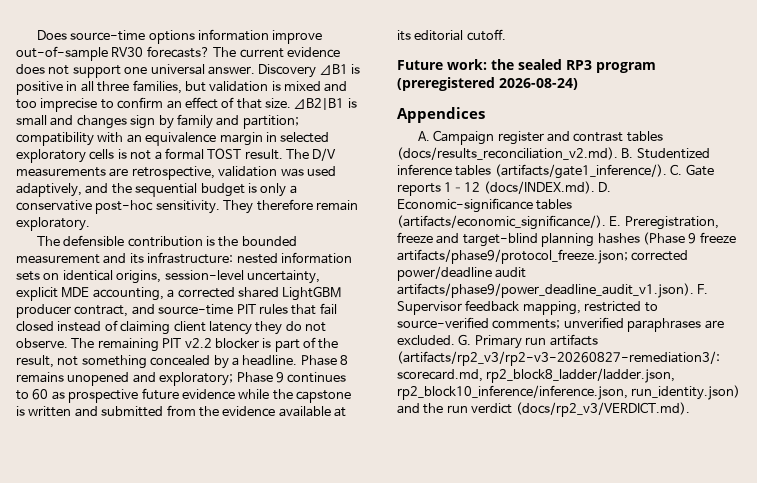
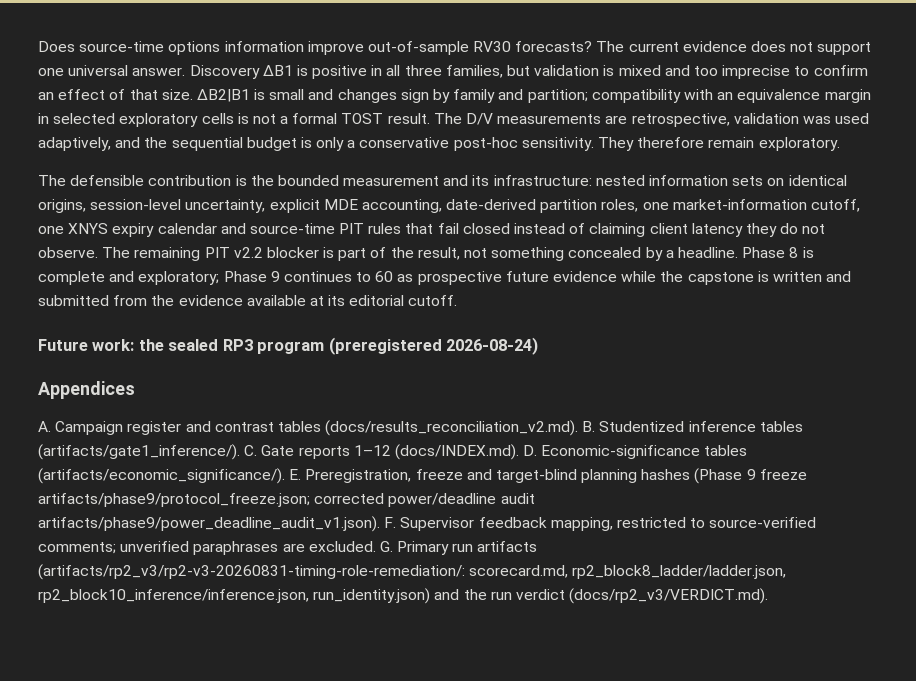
[167,286,342,301] [16,304,129,318] a corrected shared LightGBM producer contract, -> [446,199,861,213] [38,223,217,237] date-derived partition roles, one market-information cutoff, one XNYS expiry calendar
[16,372,130,386] remains unopened -> [802,247,814,258] [38,271,105,285] is complete
[397,351,720,366] (artifacts/rp2_v3/rp2-v3-20260827-remediation3/: -> [38,564,465,580] (artifacts/rp2_v3/rp2-v3-20260831-timing-role-remediation/:

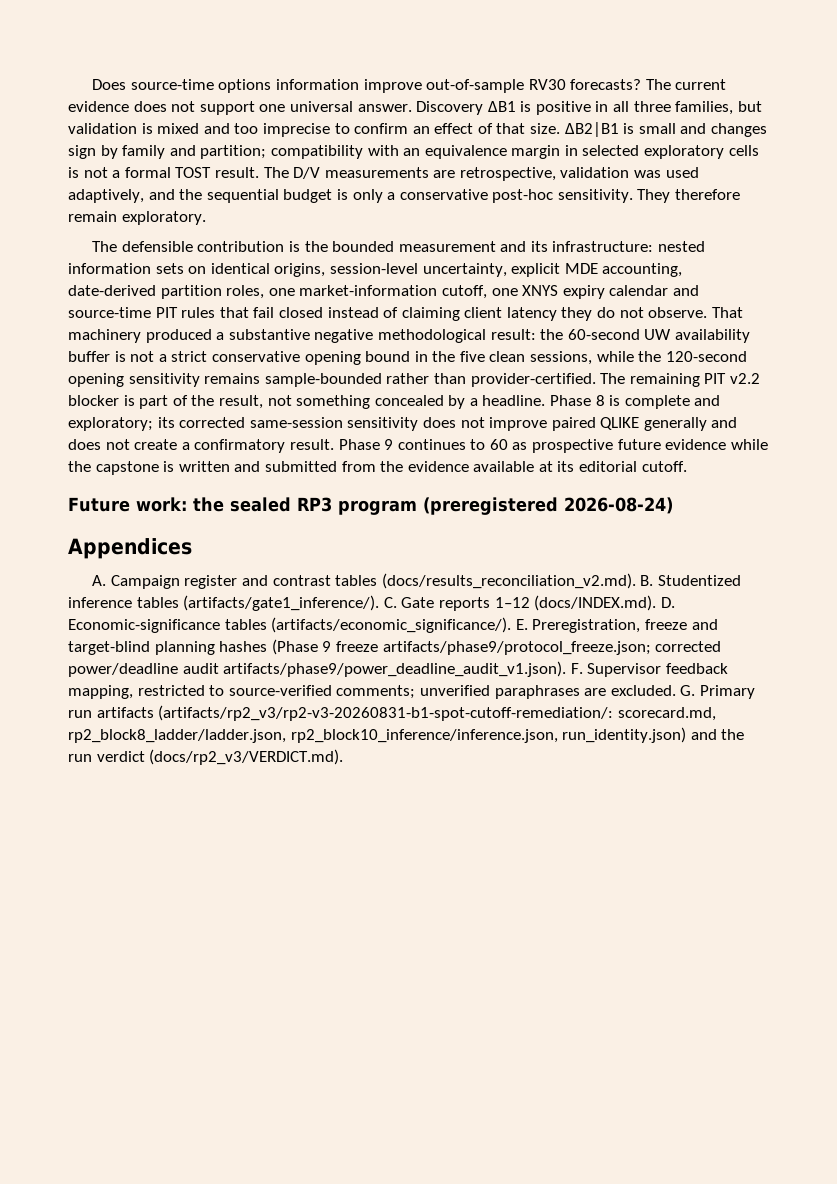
(98, 252) none -> [711,307,743,318] [68,329,750,343] [68,351,747,365] [68,373,596,387] That machinery produced a substantive negative methodological result: the 60-second UW availability buffer is not a strict conservative opening bound in the five clean sessions, while the 120-second opening sensitivity remains sample-bounded rather than provider-certified.
(220, 278) none -> [157,417,738,431] [68,439,334,453] its corrected same-session sensitivity does not improve paired QLIKE generally and does not create a confirmatory result.
[38,564,465,580] (artifacts/rp2_v3/rp2-v3-20260831-timing-role-remediation/: -> [158,705,614,721] (artifacts/rp2_v3/rp2-v3-20260831-b1-spot-cutoff-remediation/:

